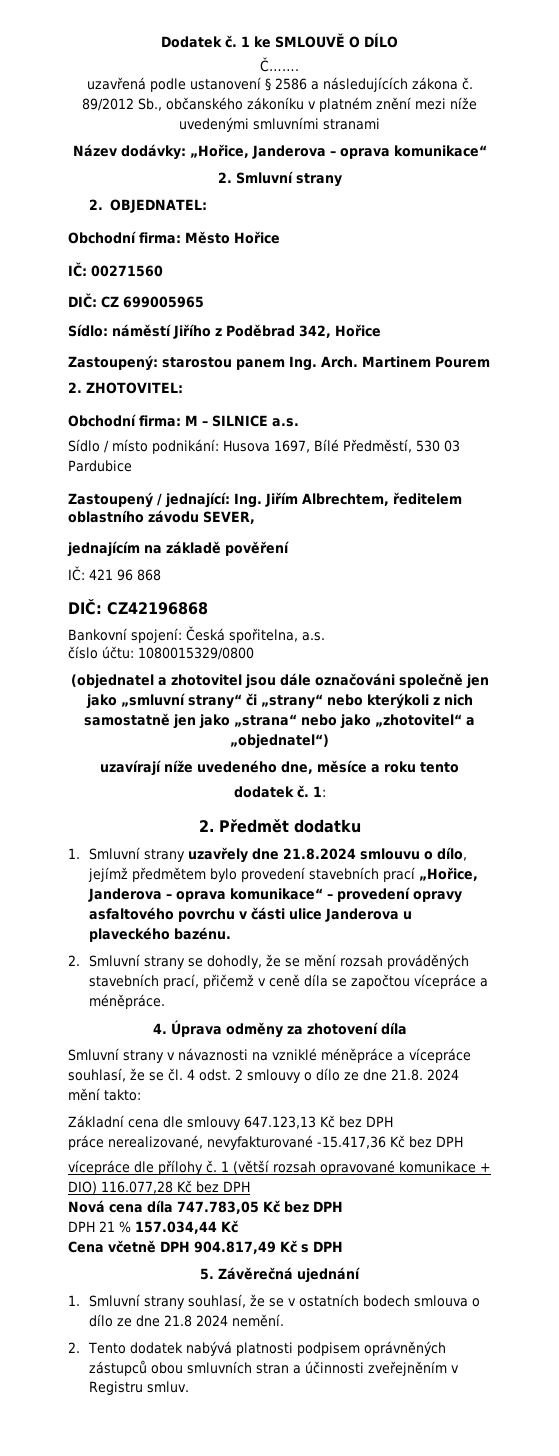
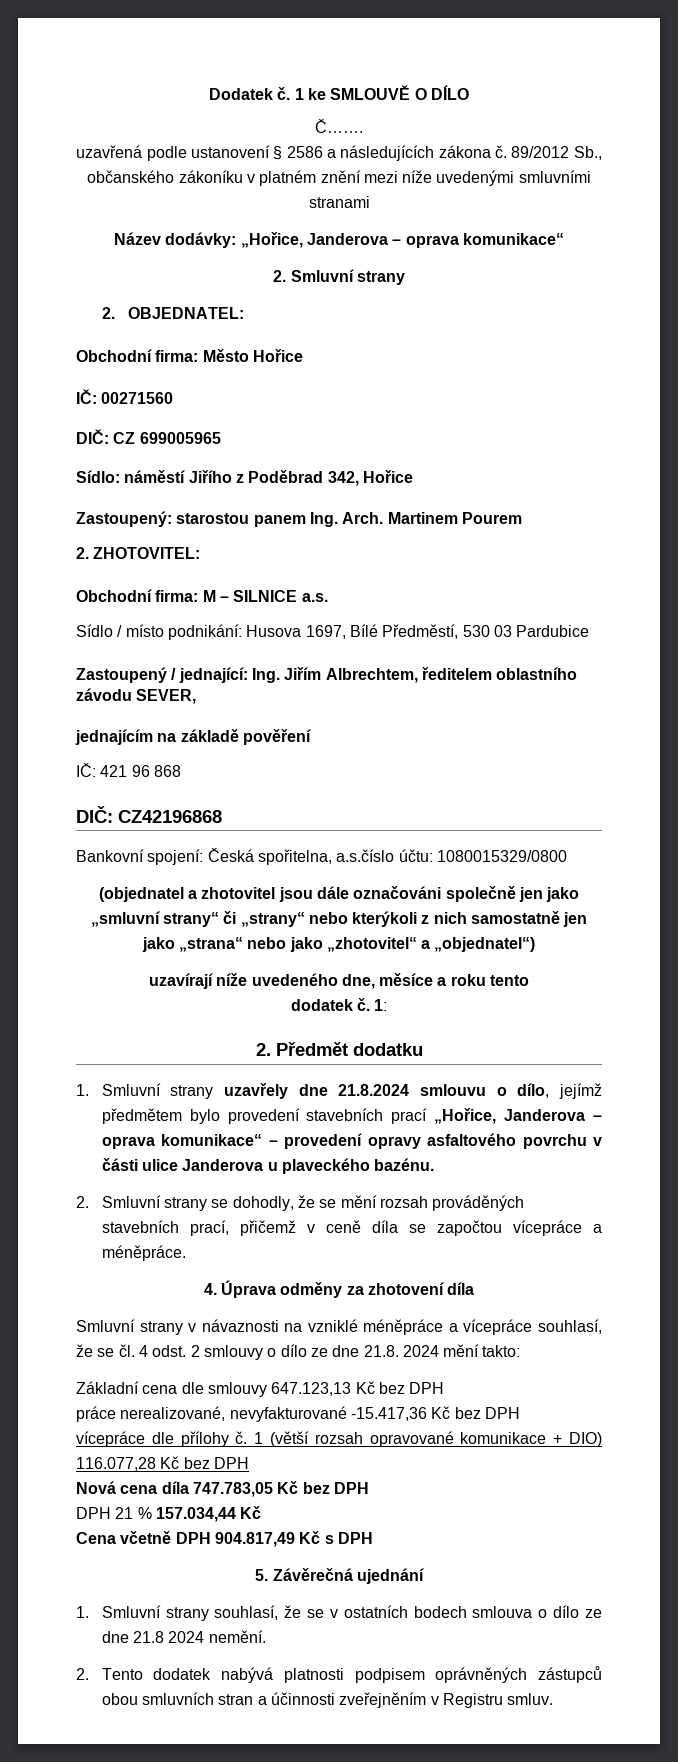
[302,632,325,641] [68,646,98,659] a.s. // číslo -> [336,849,395,862] a.s.číslo

